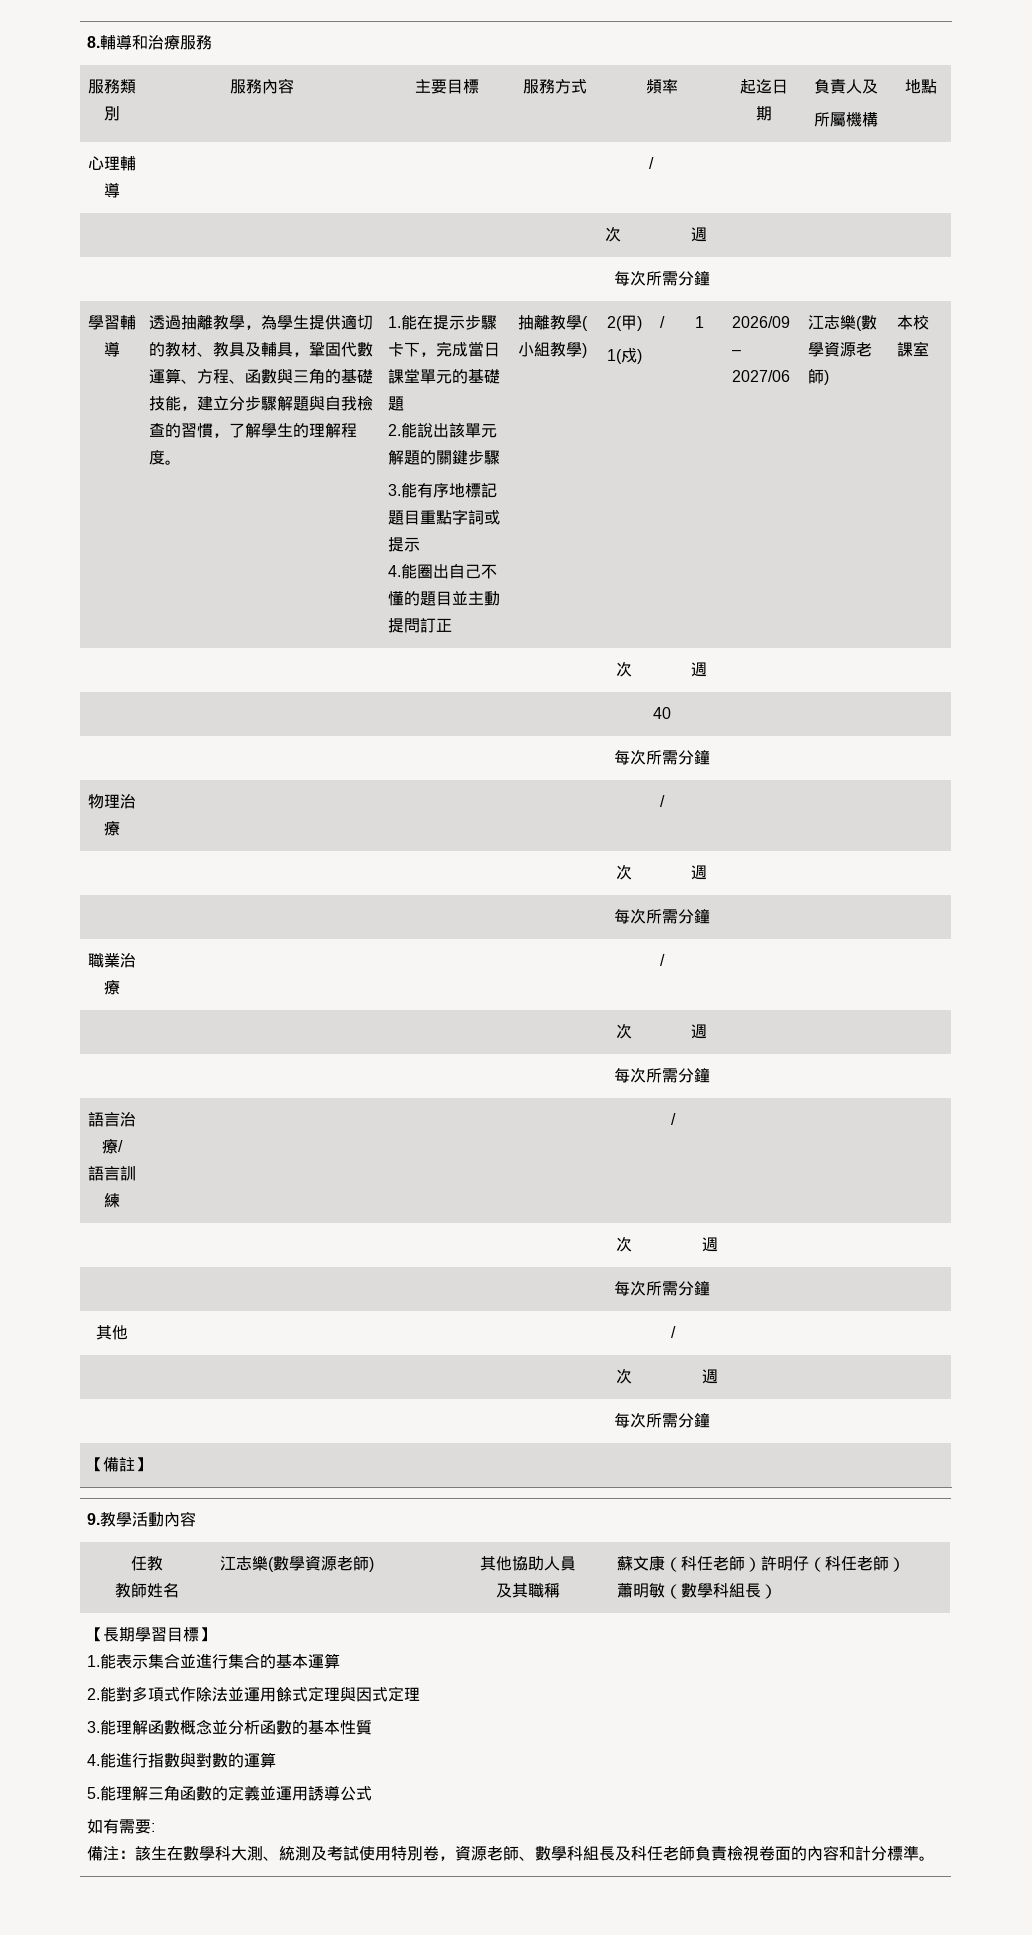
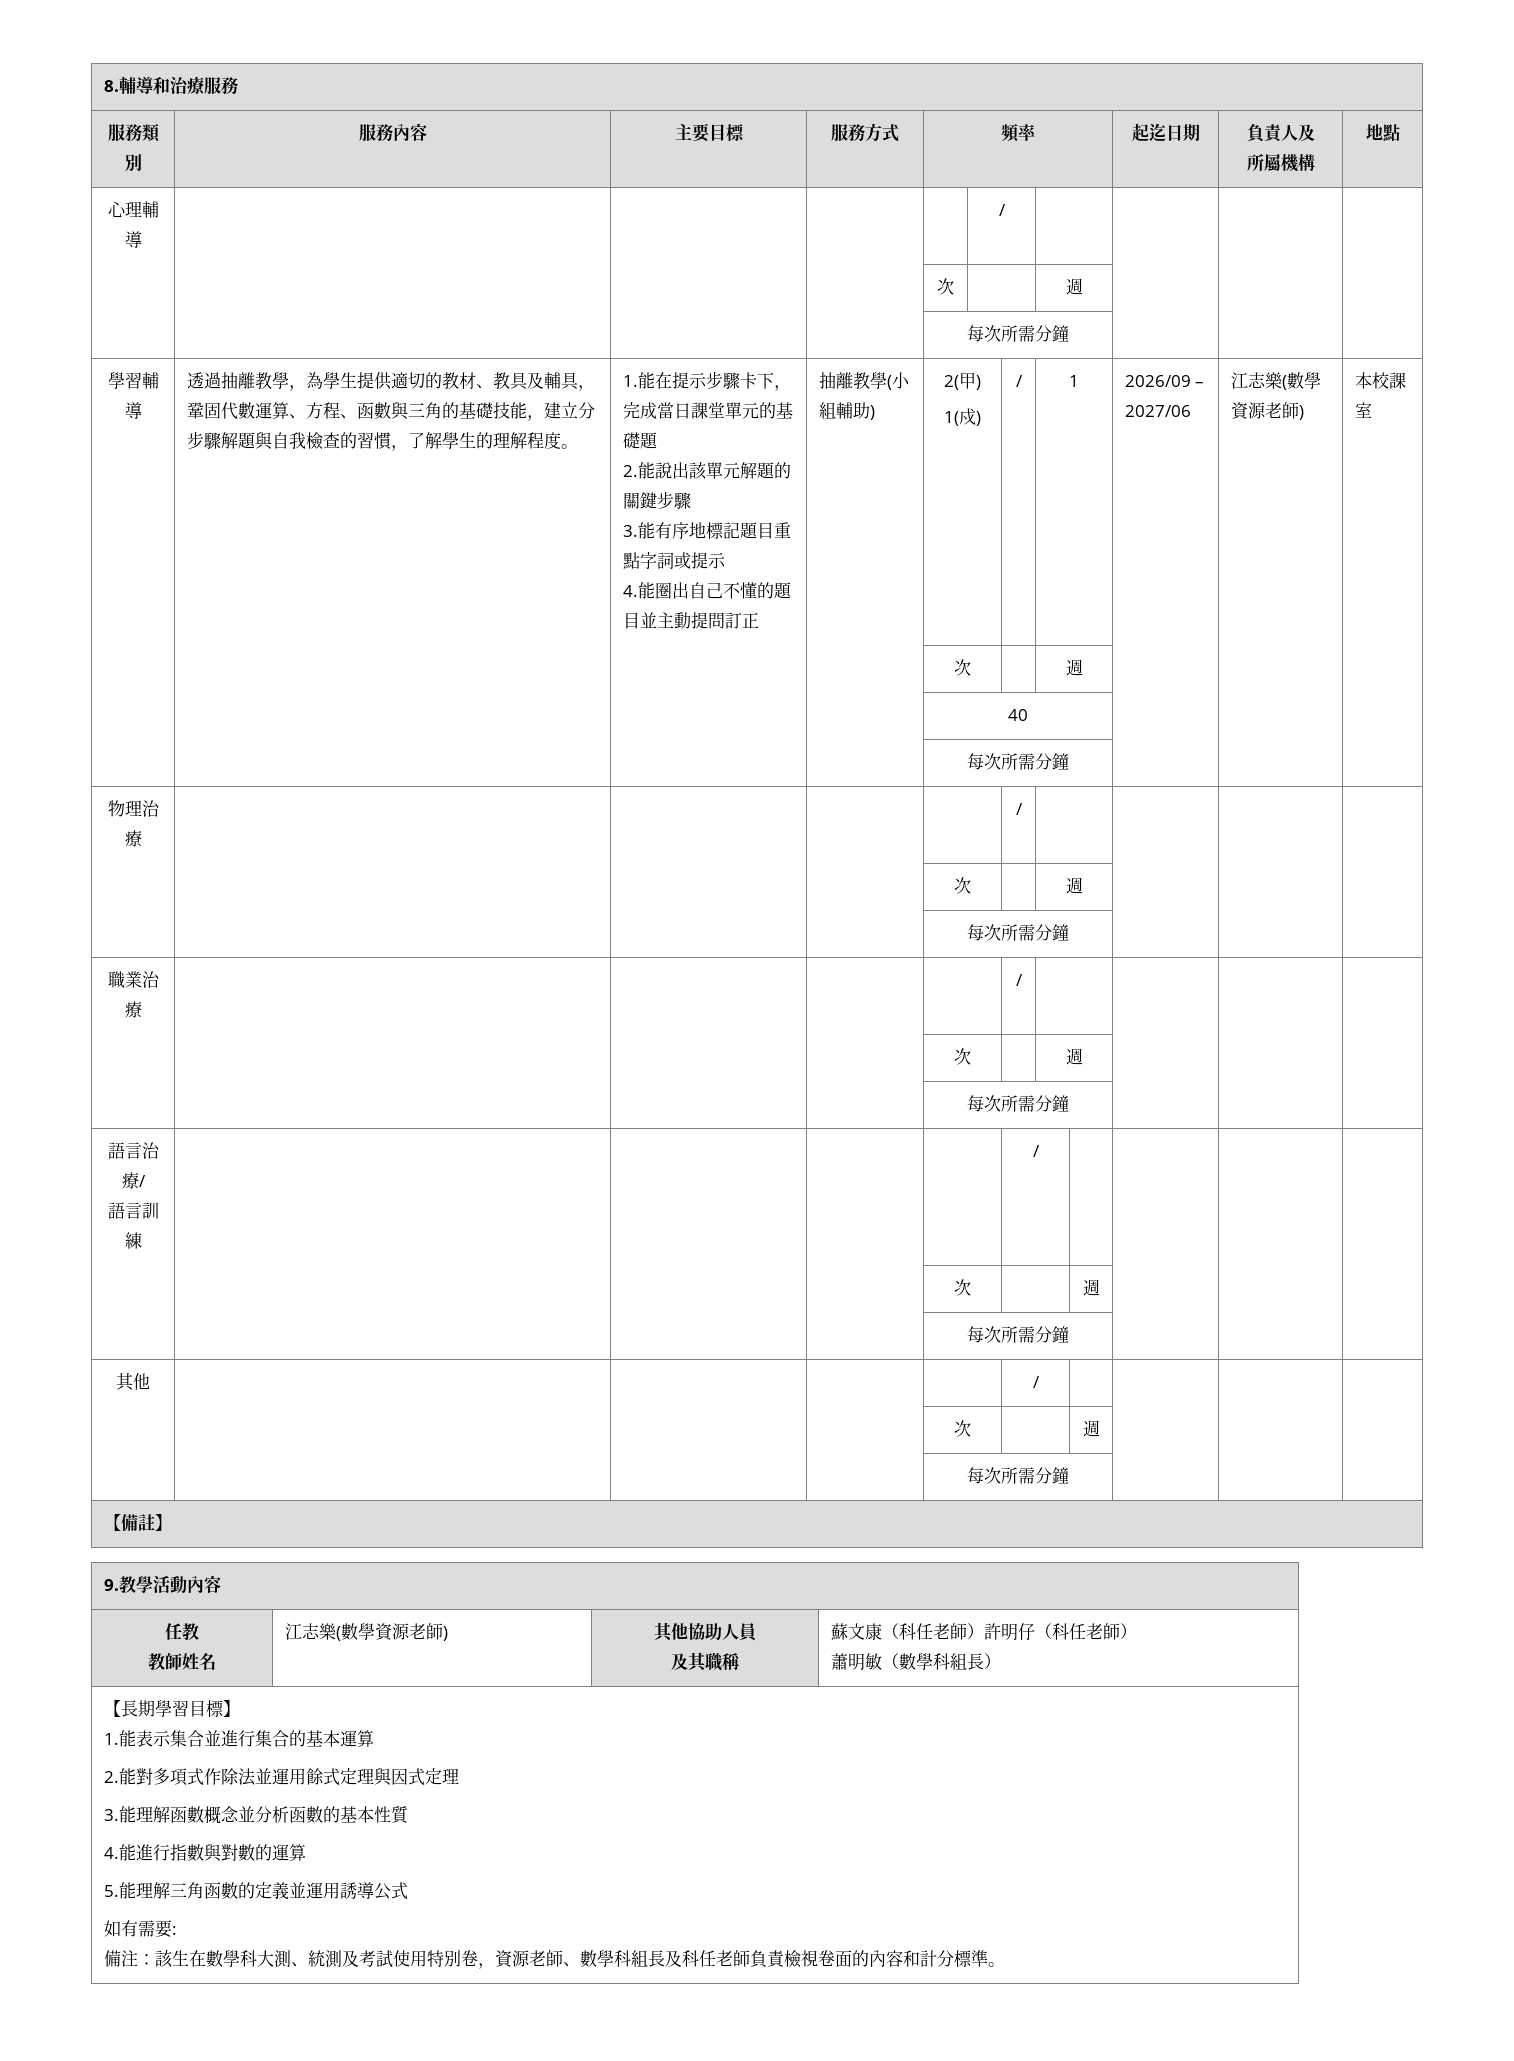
[550,341,583,357] 教學 -> [835,402,870,419] 輔助

